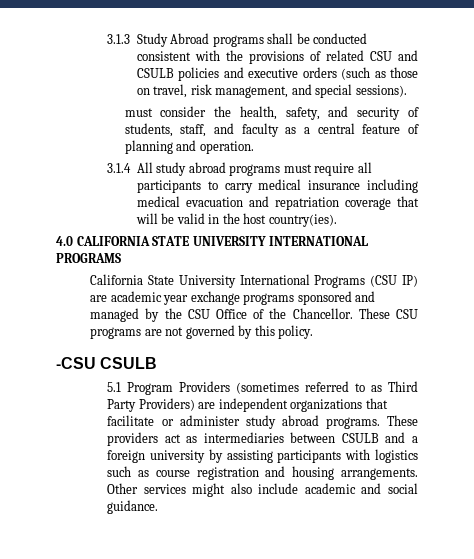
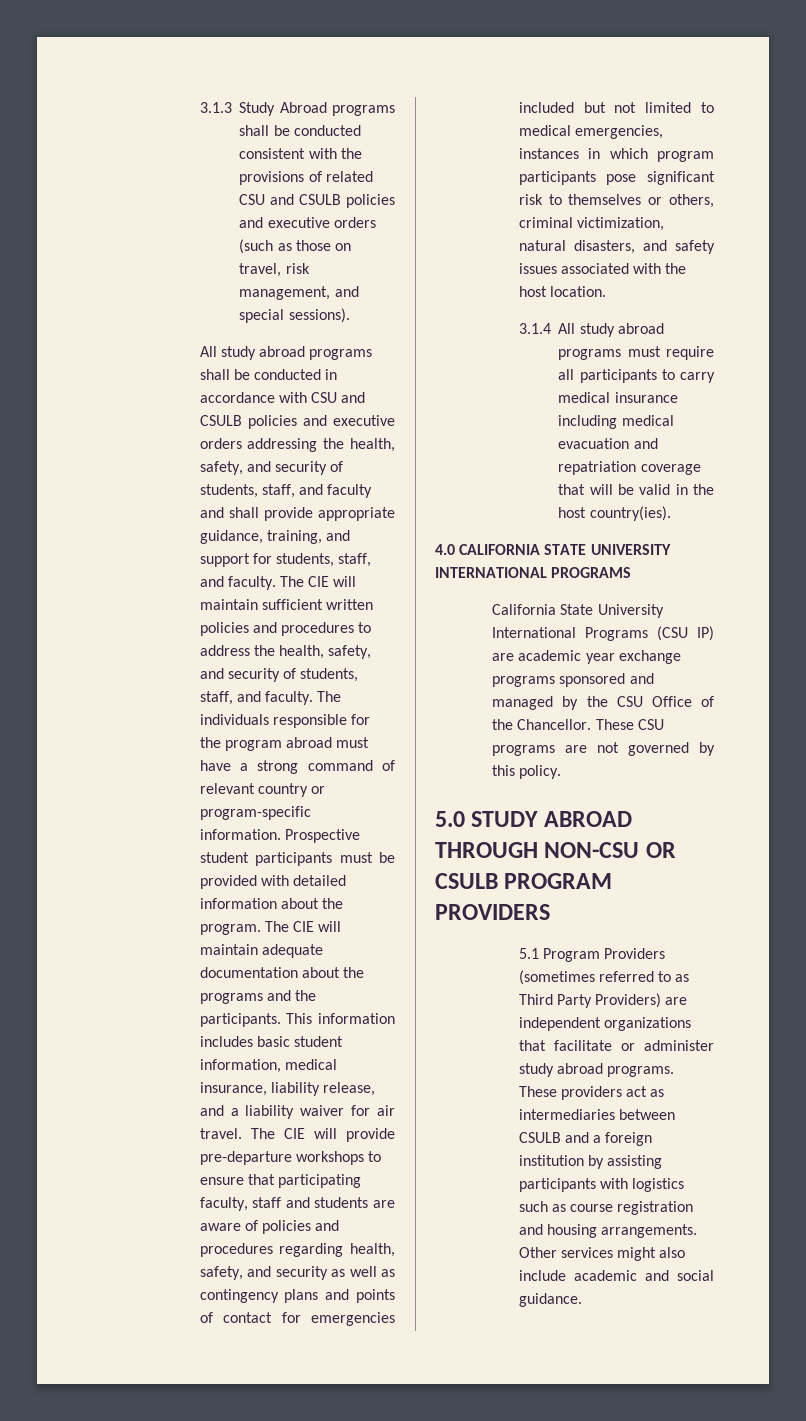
[124,106,207,117] must consider -> [199,346,373,360] [199,369,338,380] [199,392,366,403] [199,415,395,429] [199,438,318,452] All study abroad programs shall be conducted in accordance with CSU and CSULB policies and executive orders addressing
[285,123,420,134] [124,140,254,154] as a central feature of planning and operation. -> [199,507,395,521] [199,530,351,544] [199,553,372,567] [199,576,357,590] [199,599,374,610] [199,622,372,636] [199,645,372,659] [199,668,359,682] [199,691,342,705] [199,714,371,728] [199,737,370,751] [199,760,395,774] [199,783,326,797] [199,806,311,820] [199,829,360,843] [199,852,395,866] [199,875,347,889] [199,898,344,909] [199,921,342,935] [199,944,323,958] [199,967,365,978] [199,990,317,1004] [199,1013,395,1027] [199,1036,344,1047] [199,1059,337,1073] [199,1082,376,1096] [199,1105,396,1119] [199,1128,395,1142] [199,1151,382,1165] [199,1174,362,1188] [199,1197,395,1211] [199,1220,340,1234] [199,1243,395,1257] [199,1266,395,1280] [199,1289,395,1303] [199,1312,395,1326] [518,102,714,113] [518,125,663,139] [518,148,714,162] [518,171,715,185] [518,194,714,208] [518,217,664,231] [518,240,715,254] [518,263,687,274] [518,286,606,297] and shall provide appropriate guidance, training, and support for students, staff, and faculty. The CIE will maintain sufficient written policies and procedures to address the health, safety, and security of students, staff, and faculty. The individuals responsible for the program abroad must have a strong command of relevant country or program-specific information. Prospective student participants must be provided with detailed information about the program. The CIE will maintain adequate documentation about the programs and the participants. This information includes basic student information, medical insurance, liability release, and a liability waiver for air travel. The CIE will provide pre-departure workshops to ensure that participating faculty, staff and students are aware of policies and procedures regarding health, safety, and security as well as contingency plans and points of contact for emergencies included but not limited to medical emergencies, instances in which program participants pose significant risk to themselves or others, criminal victimization, natural disasters, and safety issues associated with the host location.
[56,357,158,369] -CSU CSULB -> [435,811,632,827] [435,842,676,858] [435,873,613,889] [435,904,550,920] 5.0 STUDY ABROAD THROUGH NON-CSU OR CSULB PROGRAM PROVIDERS
[150,450,206,463] university -> [518,1155,584,1166] institution

